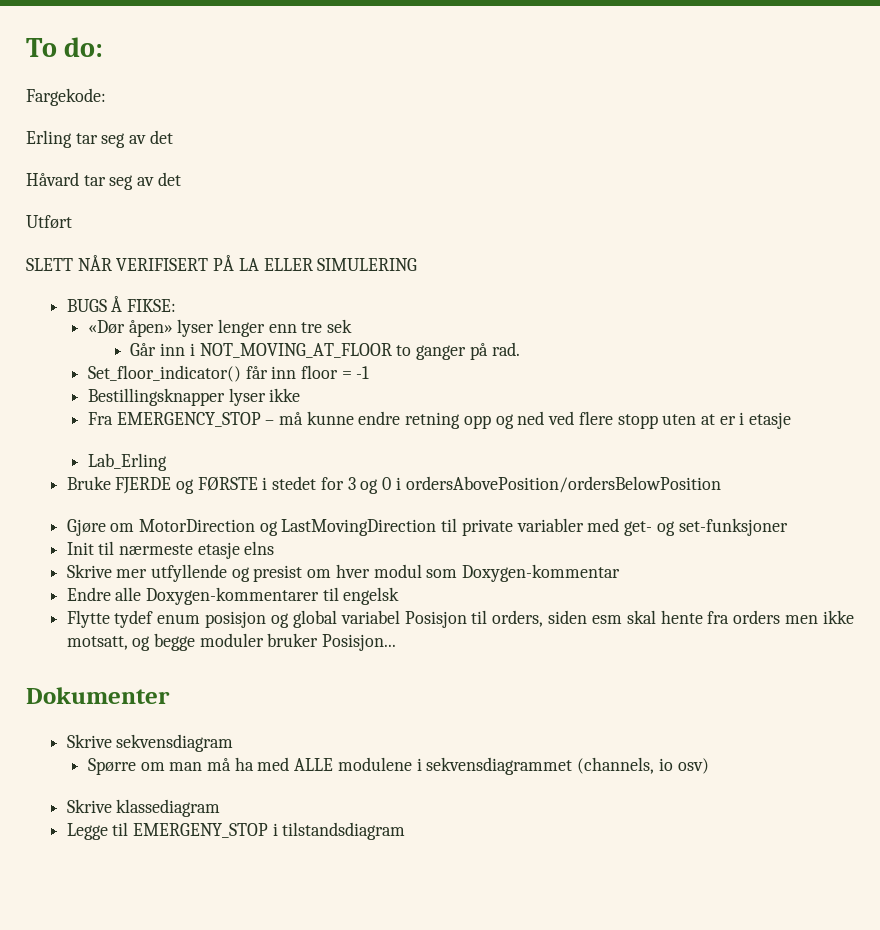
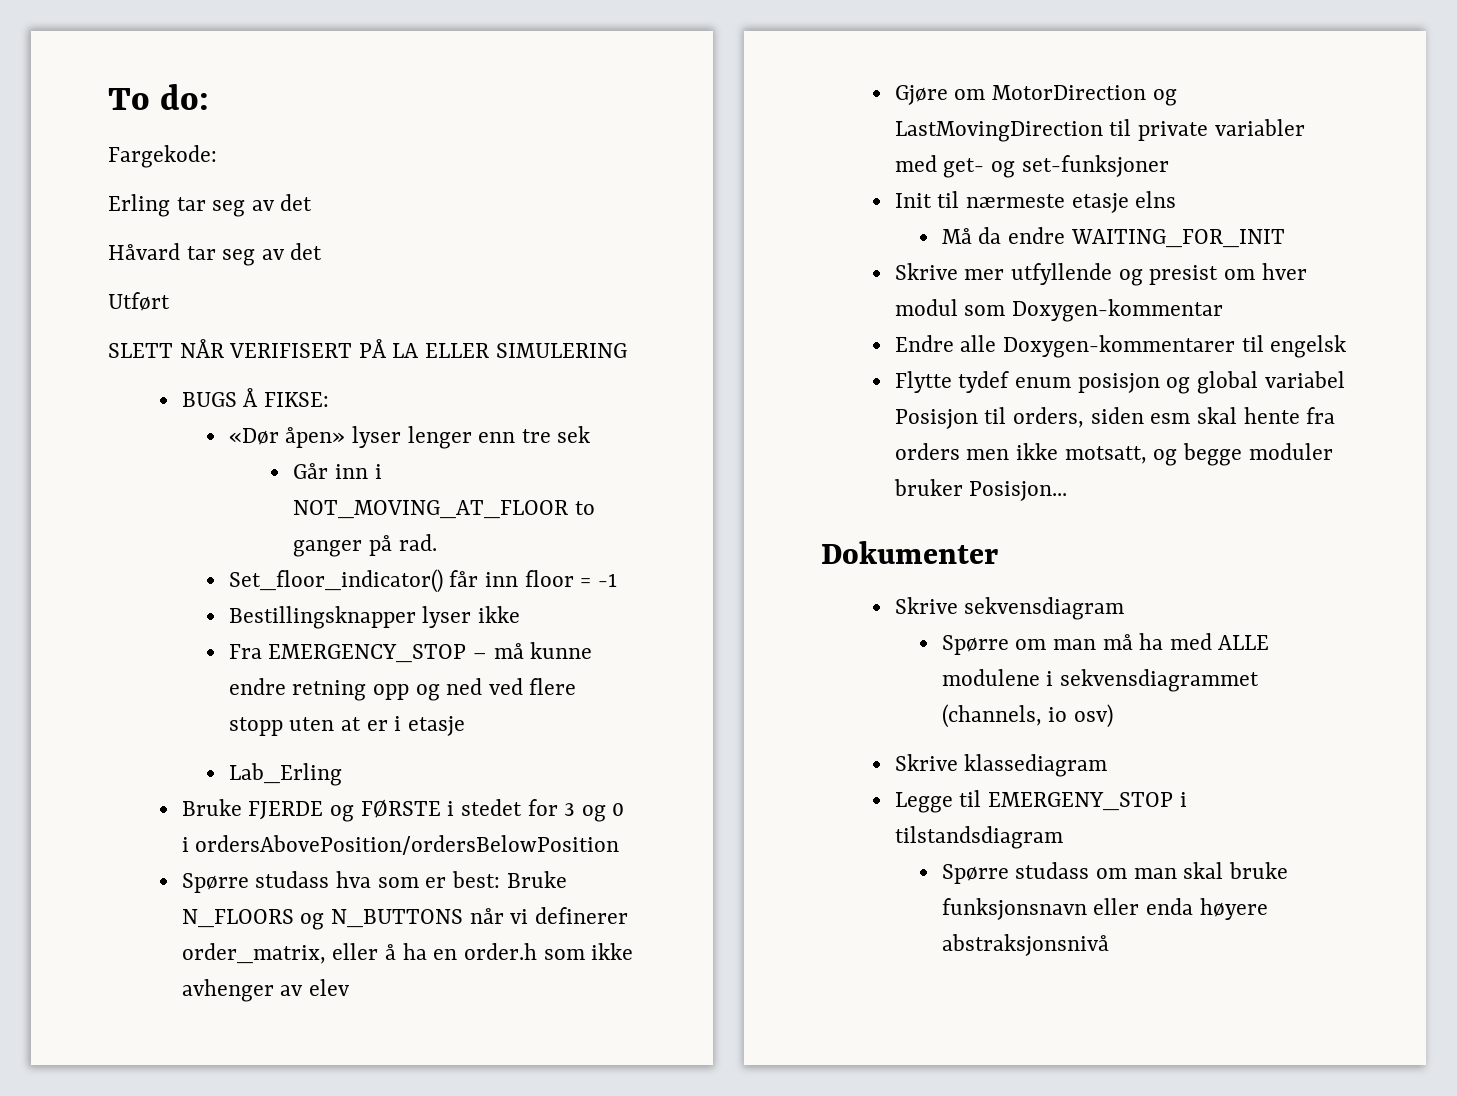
(721, 484) none -> [181,871,567,893] [181,907,628,930] [181,943,634,964] [181,979,351,1002] // Spørre studass hva som er best: Bruke N_FLOORS og N_BUTTONS når vi definerer order_matrix, eller å ha en order.h som ikke avhenger av elev
(275, 548) none -> [941,227,1285,248] // Må da endre WAITING_FOR_INIT
(406, 831) none -> [941,862,1288,884] [941,898,1268,920] [941,934,1109,956] // Spørre studass om man skal bruke funksjonsnavn eller enda høyere abstraksjonsnivå

